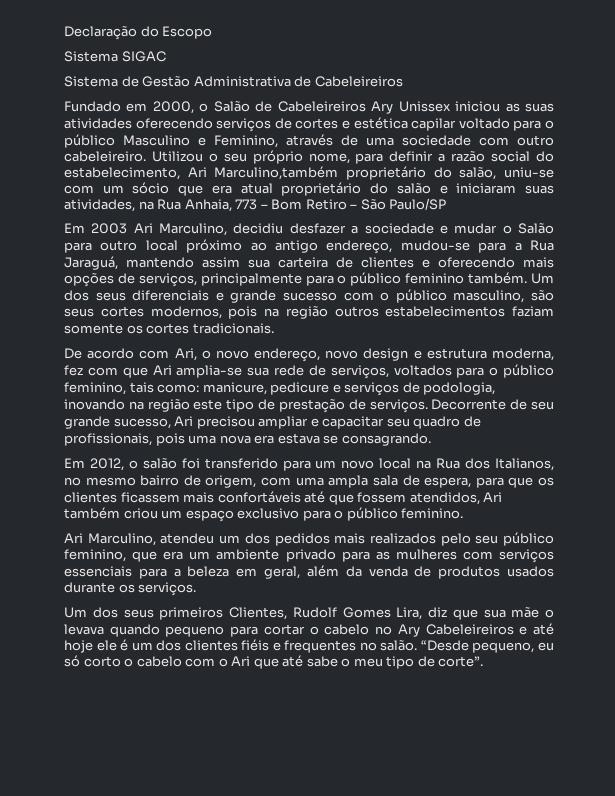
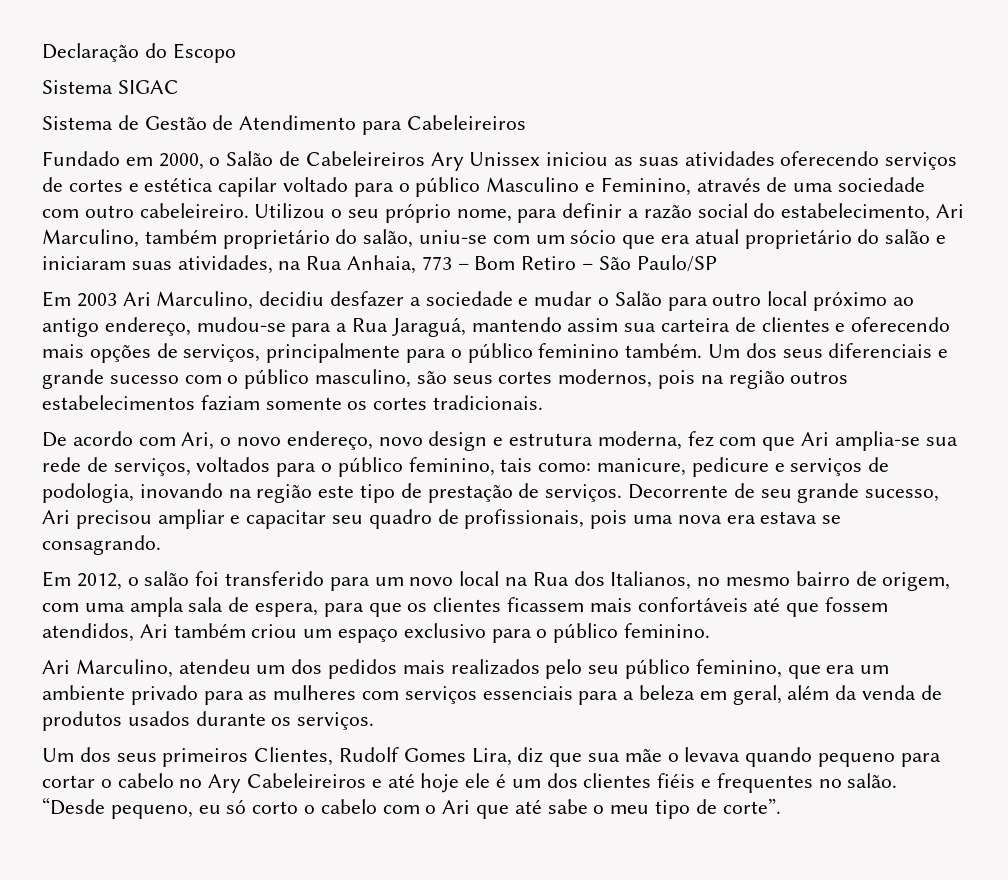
[193,76,312,87] Administrativa de -> [212,115,403,135] de Atendimento para
[214,166,339,180] Marculino,também -> [42,229,217,248] Marculino, também

